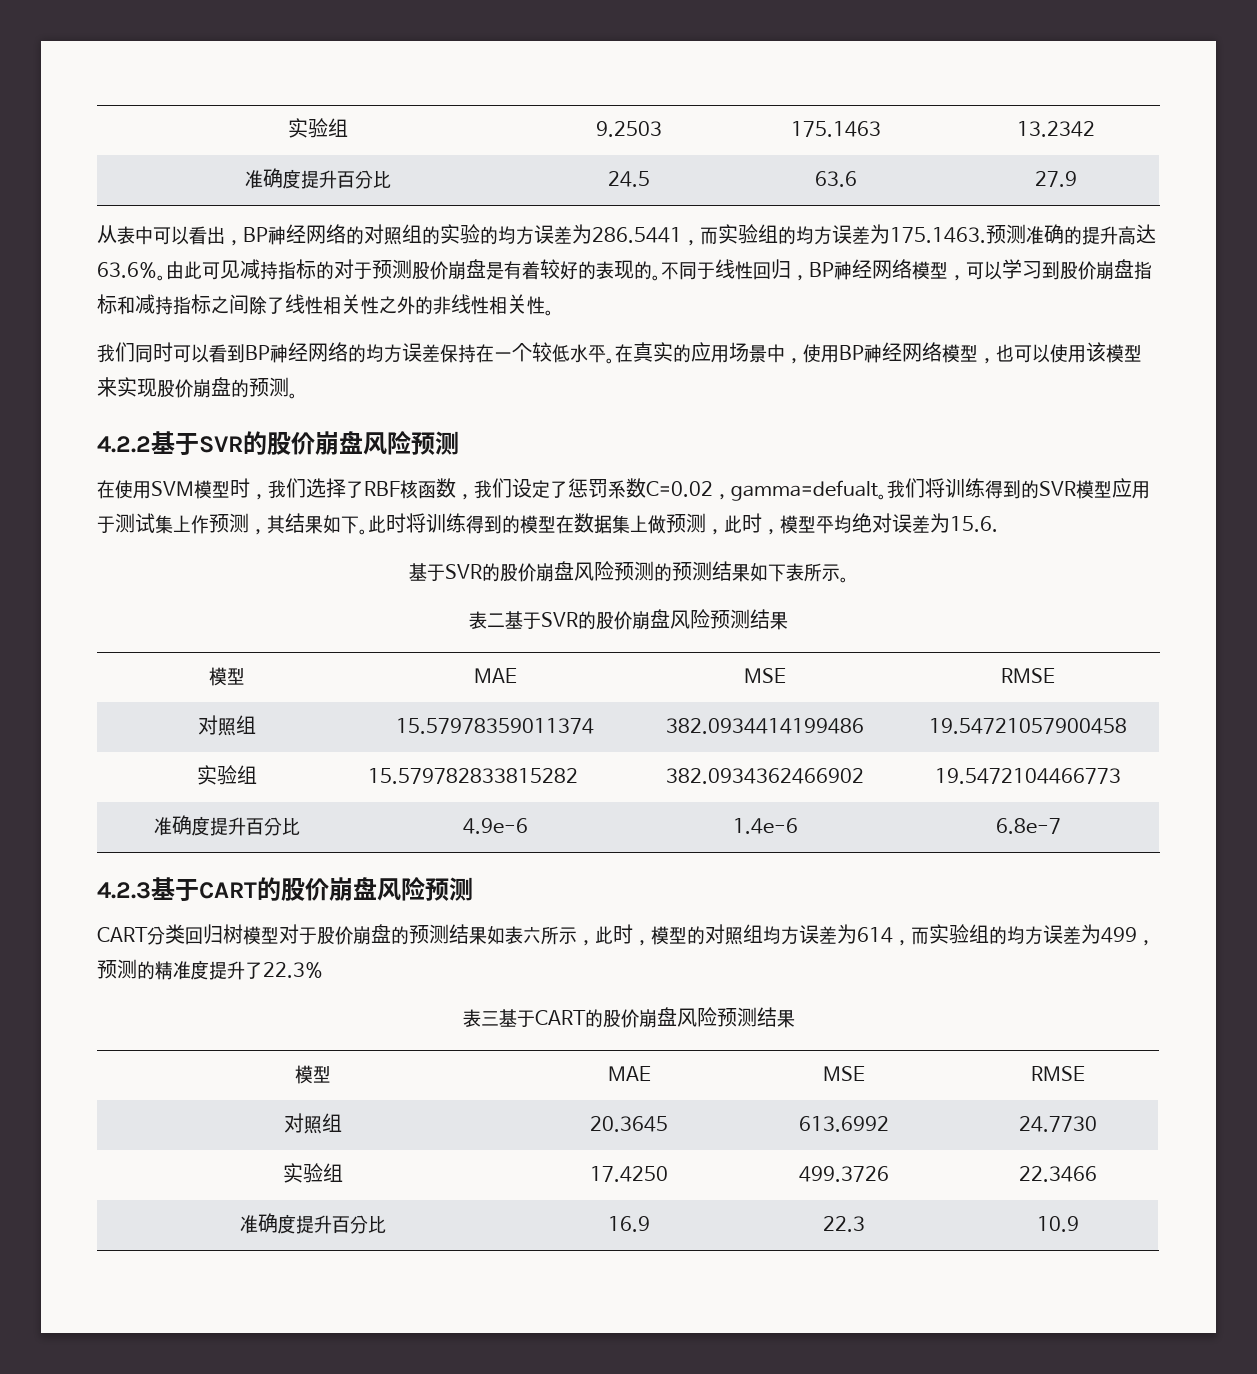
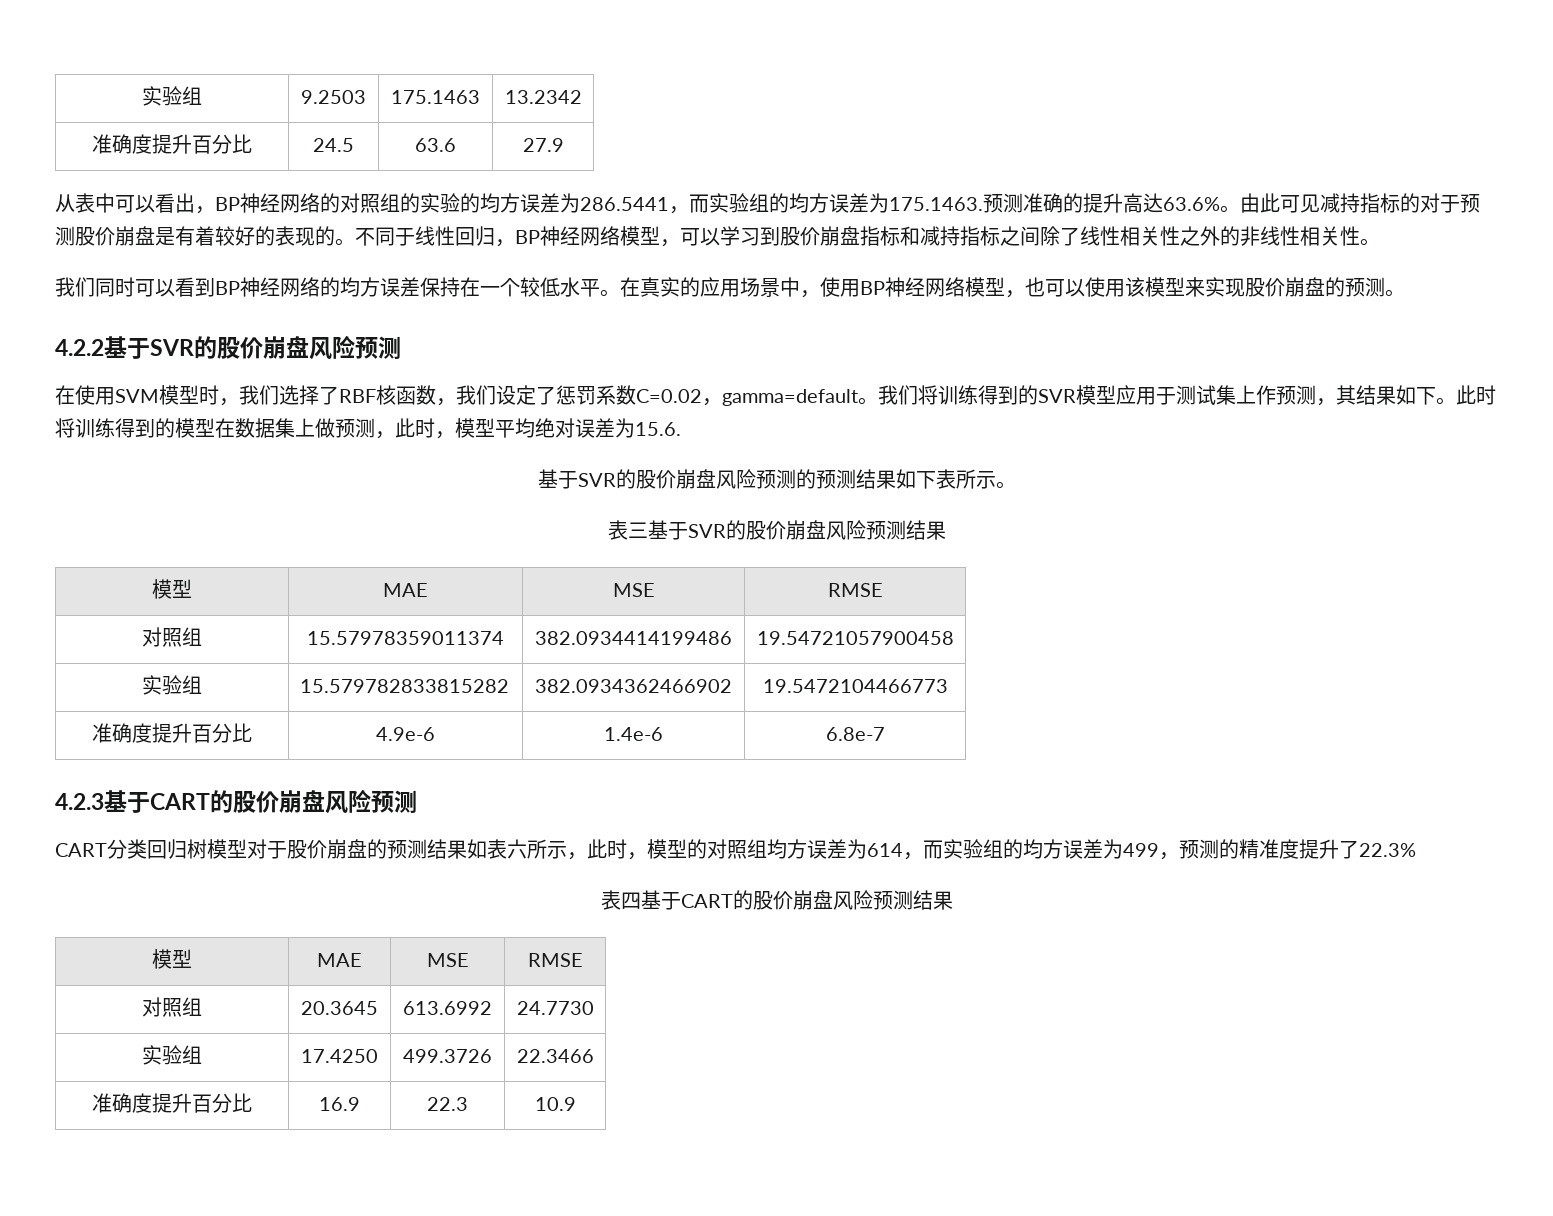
[731,480,878,501] gamma=defualt -> [722,389,858,406] gamma=default
[487,613,505,628] 二 -> [627,522,648,538] 三
[480,1011,499,1026] 三 -> [620,892,641,910] 四

